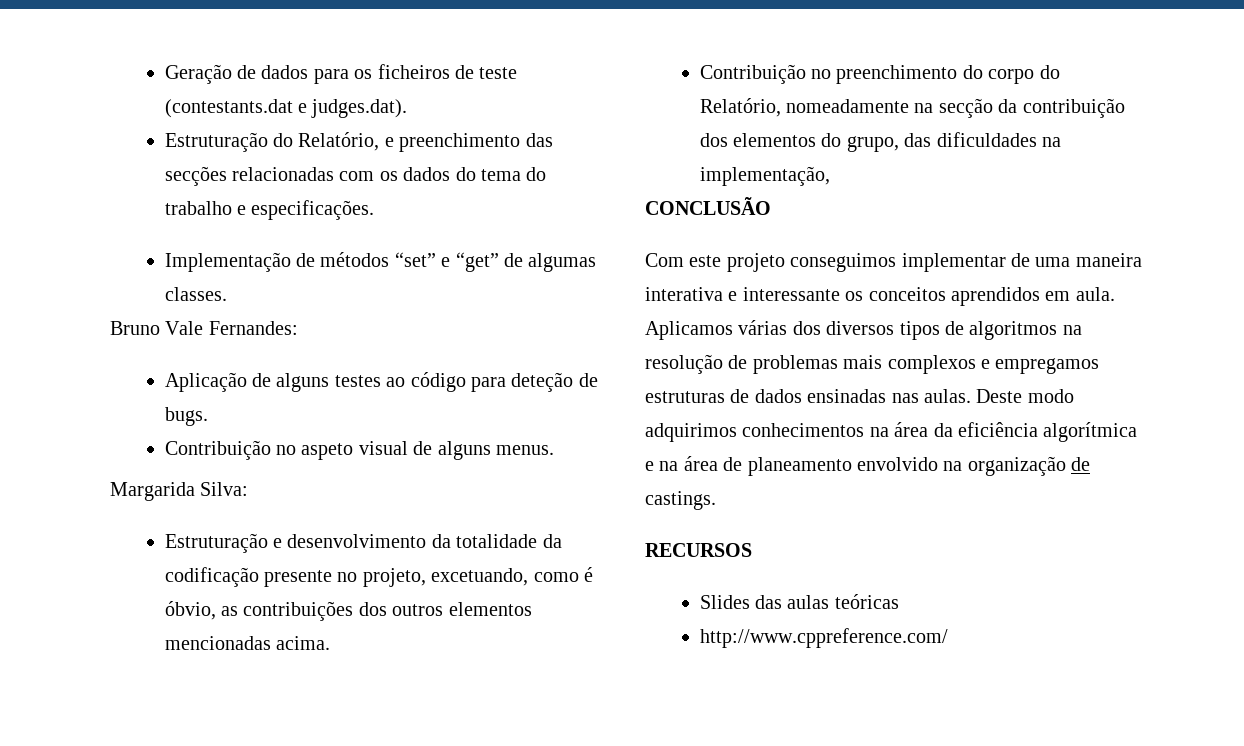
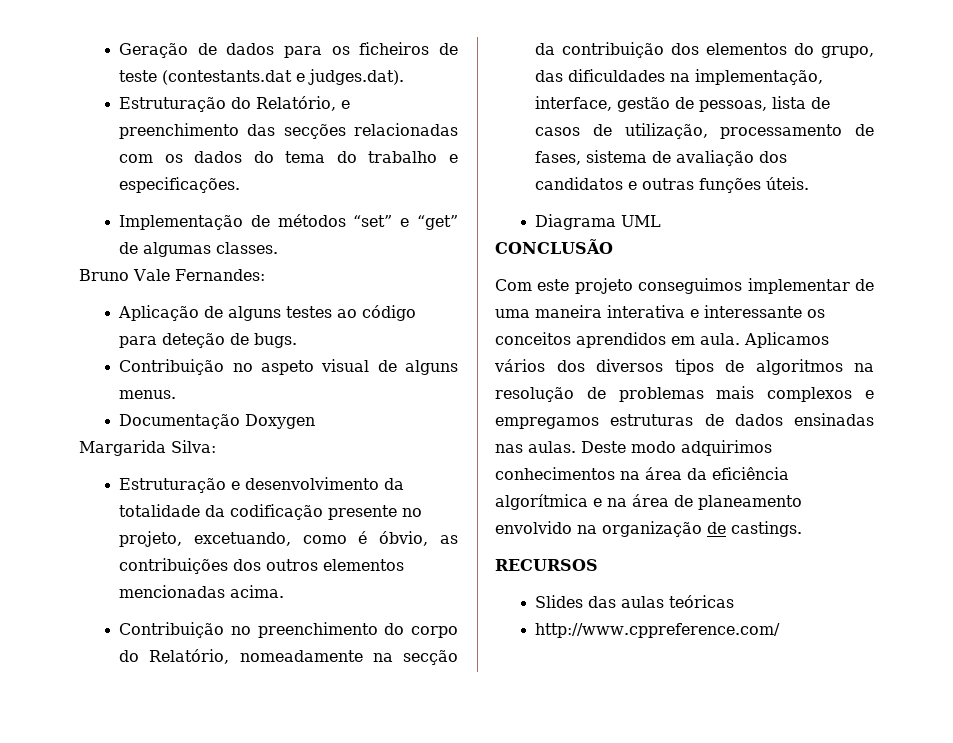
(554, 450) none -> [119,414,316,429] // Documentação Doxygen
(830, 176) none -> [535,96,831,112] [535,123,874,139] [535,150,788,166] [535,177,810,193] [535,214,662,230] interface, gestão de pessoas, lista de casos de utilização, processamento de fases, sistema de avaliação dos candidatos e outras funções úteis. // Diagrama UML
[738,320,788,335] várias -> [494,359,545,372] vários

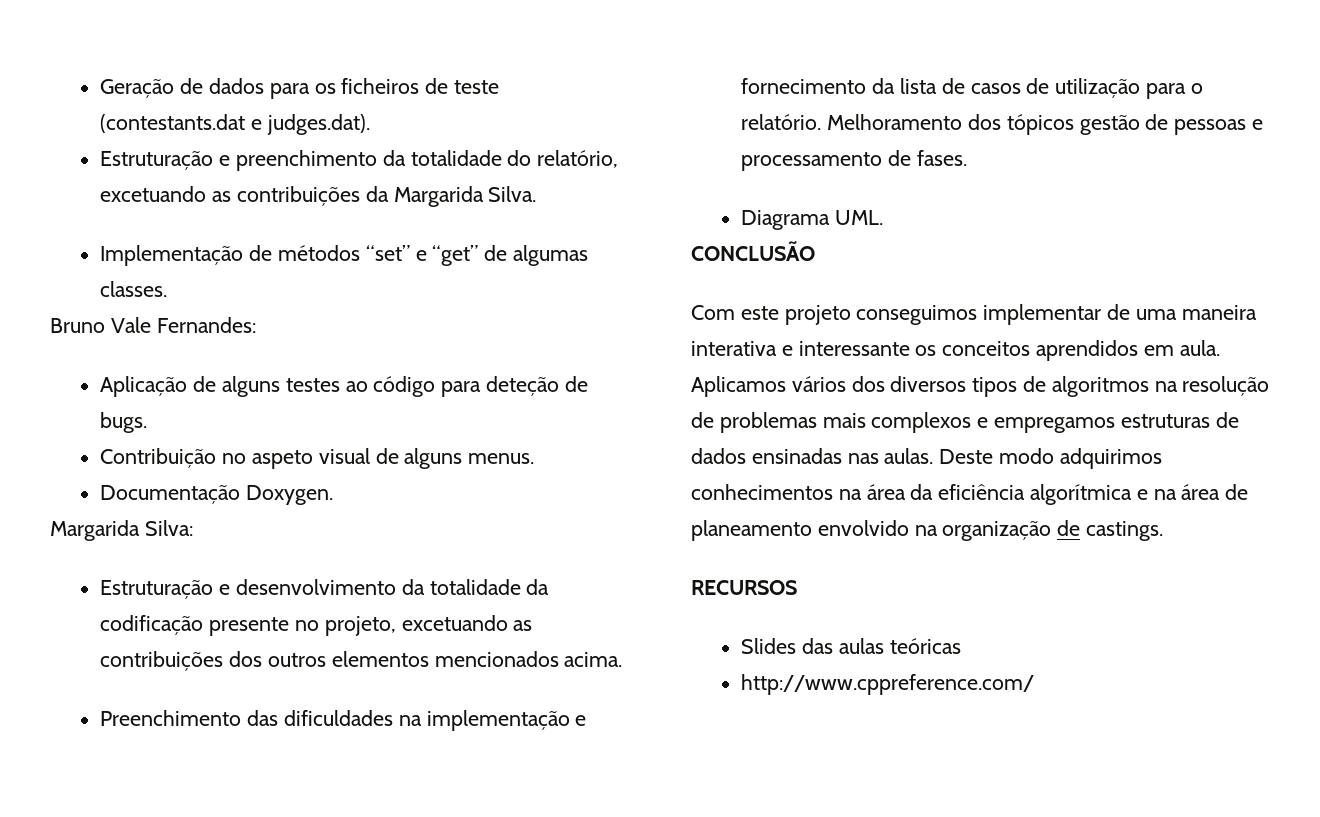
[231,96,351,111] [119,123,458,139] [119,151,458,163] [119,177,241,193] do Relatório, e preenchimento das secções relacionadas com os dados do tema do trabalho e especificações. -> [219,150,619,171] [100,186,537,207] e preenchimento da totalidade do relatório, excetuando as contribuições da Margarida Silva.
[245,414,316,429] Doxygen -> [246,485,334,505] Doxygen.
[193,531,429,546] excetuando, como é óbvio, -> [401,615,508,631] excetuando
[119,585,226,598] mencionadas -> [434,651,559,667] mencionados
[119,622,459,638] [119,649,459,665] [535,42,874,58] [535,69,824,85] [535,96,831,112] [535,123,874,139] [535,150,788,166] [535,177,810,193] Contribuição no preenchimento do corpo do Relatório, nomeadamente na secção da contribuição dos elementos do grupo, das dificuldades na implementação, interface, gestão de pessoas, lista de casos de utilização, processamento de fases, sistema de avaliação dos candidatos e outras funções úteis. -> [100,710,587,731] [741,78,1203,99] [741,114,1264,135] [741,150,968,171] Preenchimento das dificuldades na implementação e fornecimento da lista de casos de utilização para o relatório. Melhoramento dos tópicos gestão de pessoas e processamento de fases.
[621,215,662,227] UML -> [835,210,884,225] UML.

